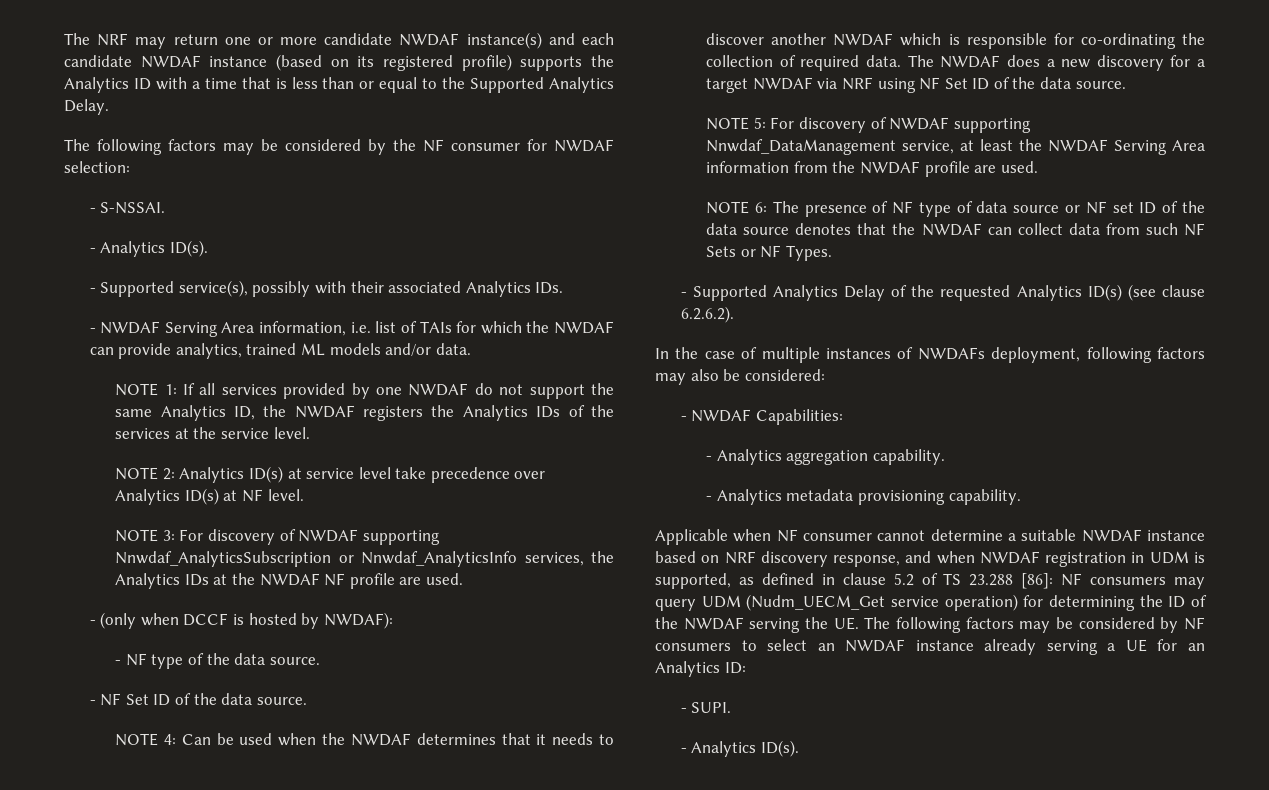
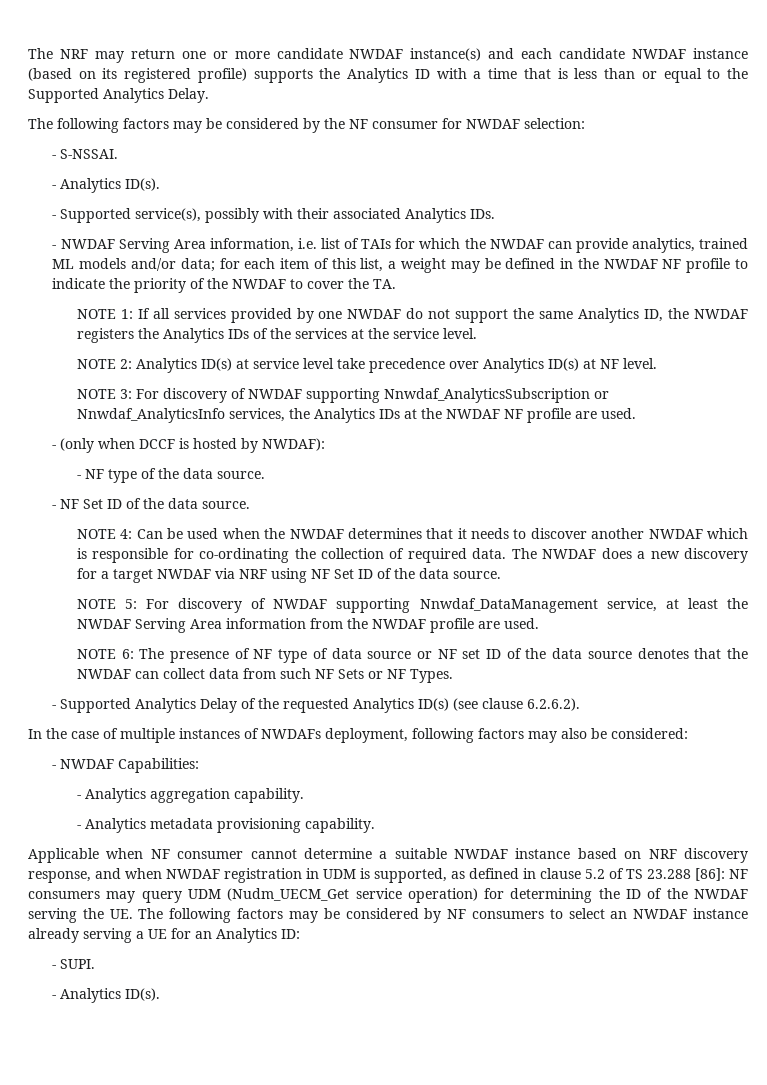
[435,343,471,355] data. -> [180,258,749,273] [52,278,397,293] data; for each item of this list, a weight may be defined in the NWDAF NF profile to indicate the priority of the NWDAF to cover the TA.

